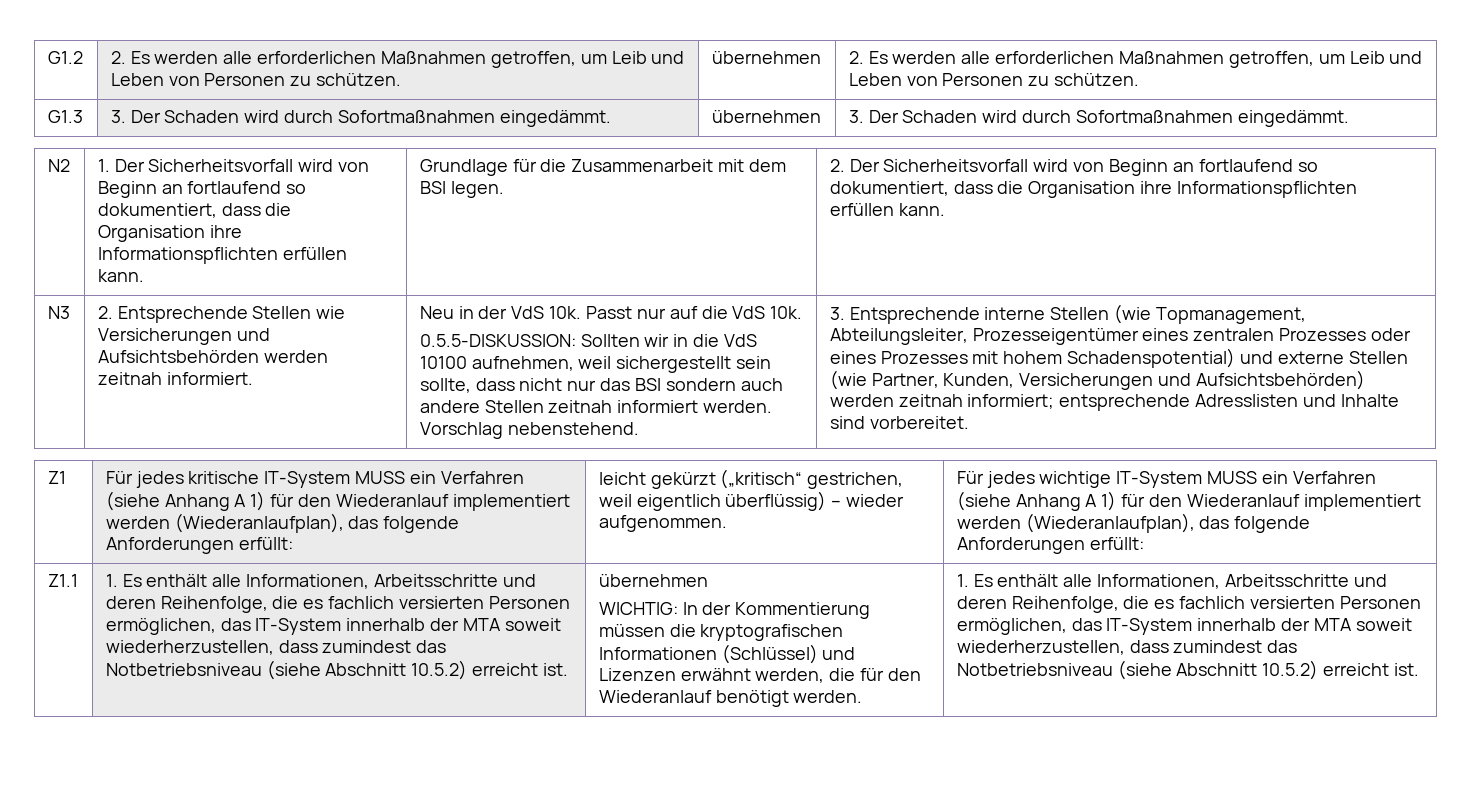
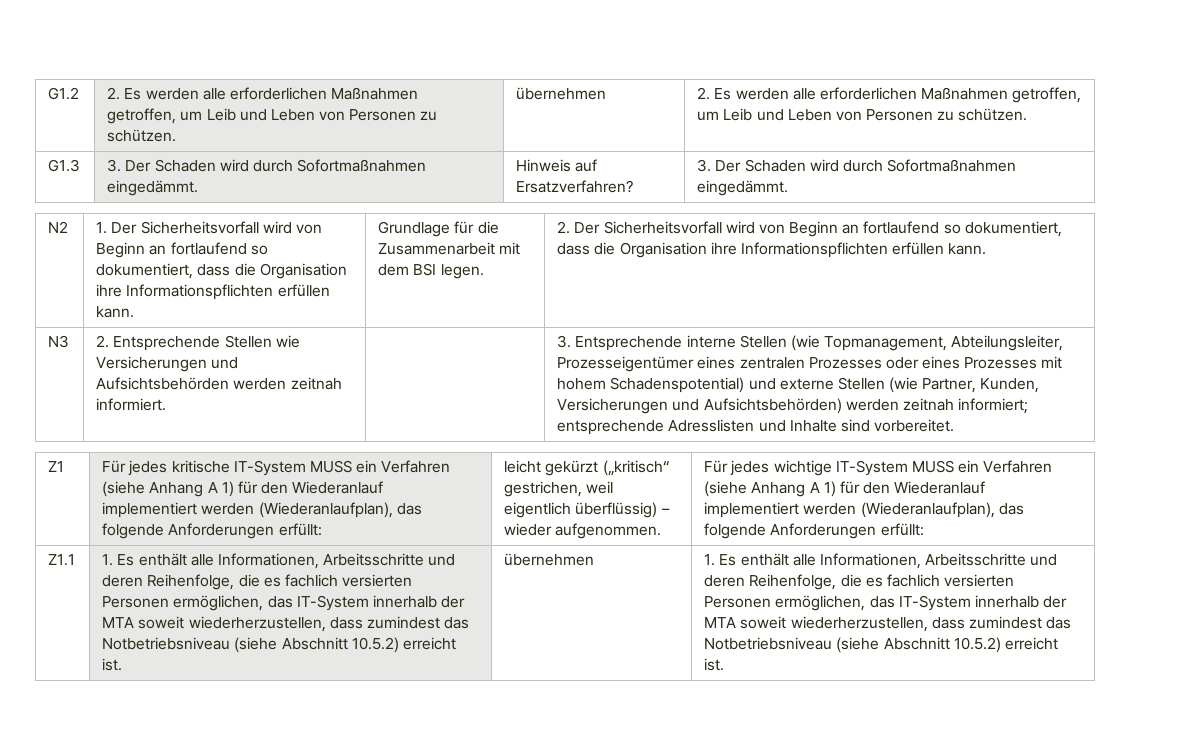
[711,110,821,123] übernehmen -> [516,159,598,172] [516,180,634,193] Hinweis auf Ersatzverfahren?
[419,306,803,319] [419,334,757,347] [419,356,772,373] [419,378,783,393] [419,400,773,413] [419,422,639,439] Neu in der VdS 10k. Passt nur auf die VdS 10k. // 0.5.5-DISKUSSION: Sollten wir in die VdS 10100 aufnehmen, weil sichergestellt sein sollte, dass nicht nur das BSI sondern auch andere Stellen zeitnah informiert werden. Vorschlag nebenstehend. -> (167, 404) none
[598,602,871,619] [598,624,844,641] [598,644,856,664] [598,668,921,683] [598,690,863,707] // WICHTIG: In der Kommentierung müssen die kryptografischen Informationen (Schlüssel) und Lizenzen erwähnt werden, die für den Wiederanlauf benötigt werden. -> (595, 559) none

